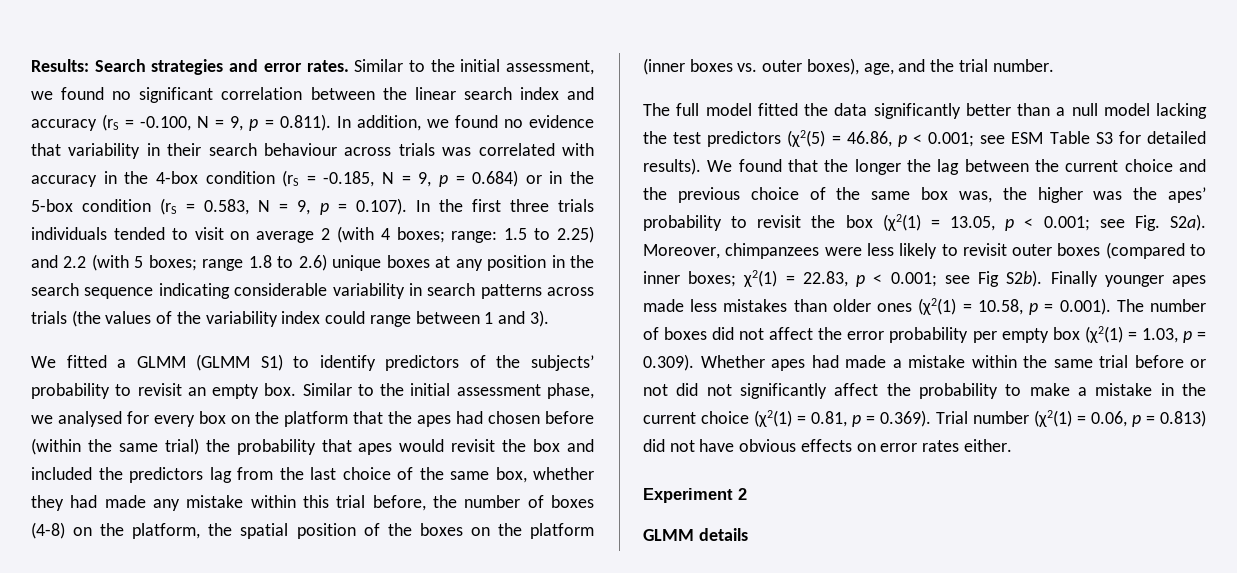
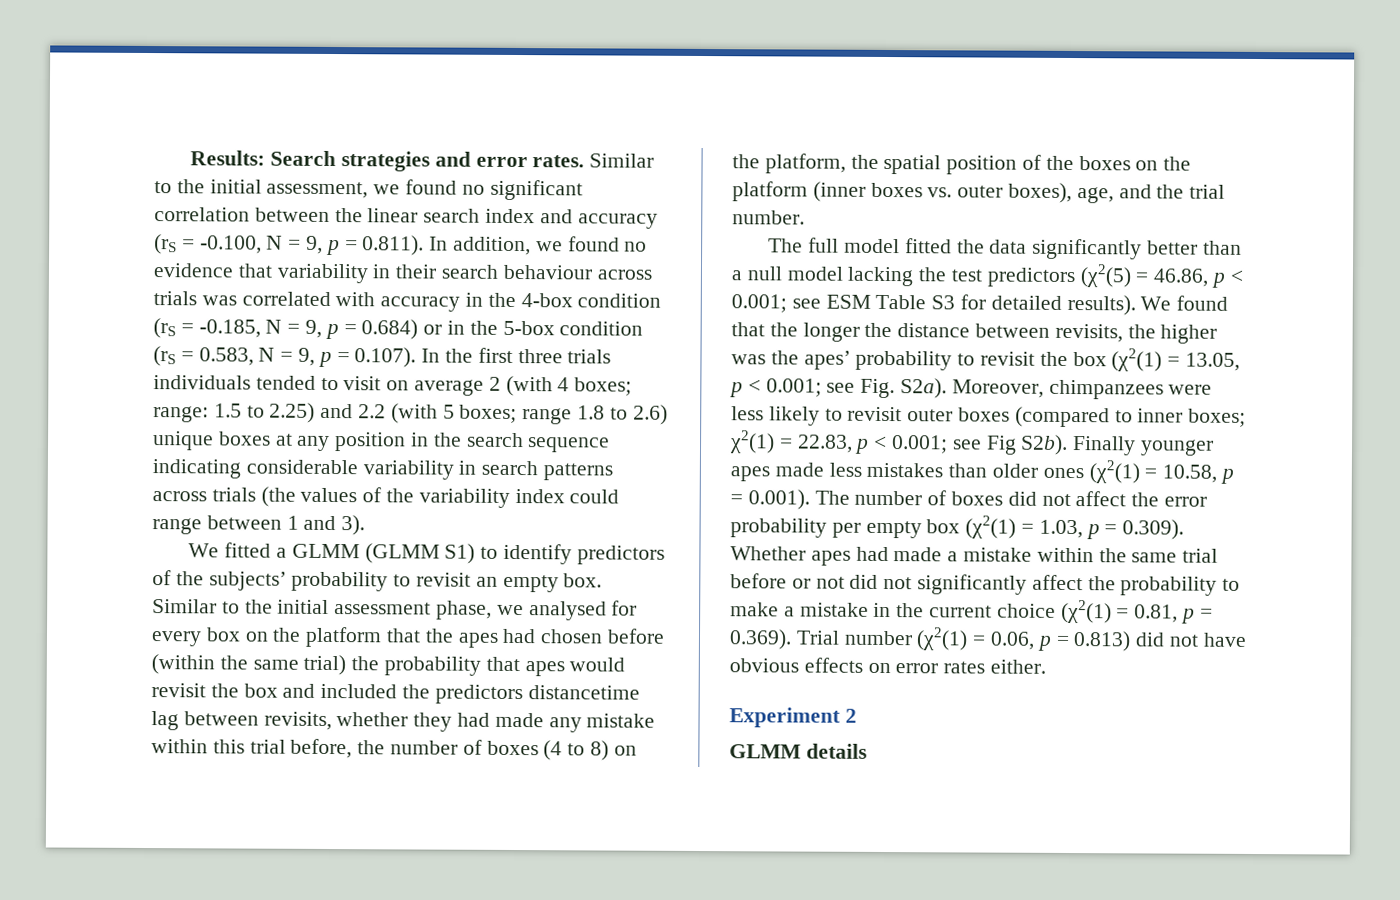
[209,467,527,483] lag from the last choice of the same box, -> [527,685,640,700] [151,711,332,731] distancetime lag between revisits,
[31,522,65,539] (4-8) -> [543,740,610,761] (4 to 8)
[937,159,1206,175] [643,187,992,203] lag between the current choice and the previous choice of the same box was, -> [897,323,1123,343] distance between revisits,

